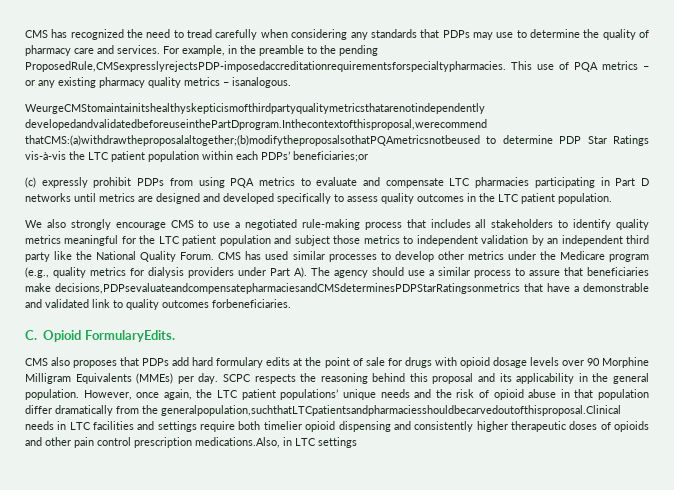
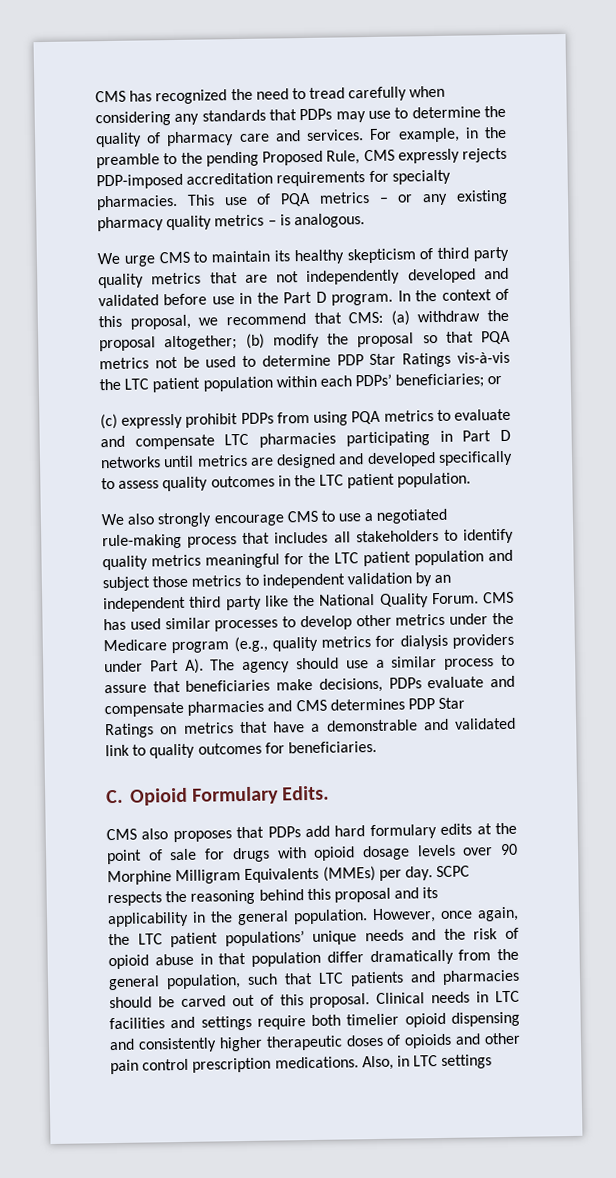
[25,61,506,72] ProposedRule,CMSexpresslyrejectsPDP-imposedaccreditationrequirementsforspecialtypharmacies. -> [262,147,507,166] [96,169,451,190] [96,194,178,211] Proposed Rule, CMS expressly rejects PDP-imposed accreditation requirements for specialty pharmacies.
[232,77,291,88] [25,103,485,114] [25,119,487,130] [25,135,480,146] isanalogous. // WeurgeCMStomaintainitshealthyskepticismofthirdpartyqualitymetricsthatarenotindependently developedandvalidatedbeforeuseinthePartDprogram.Inthecontextofthisproposal,werecommend thatCMS:(a)withdrawtheproposalaltogether;(b)modifytheproposalsothatPQAmetricsnotbeused -> [279,213,365,229] [97,246,510,267] [98,267,509,289] [98,288,509,307] [98,309,509,330] [99,330,511,352] [99,356,237,370] is analogous. // We urge CMS to maintain its healthy skepticism of third party quality metrics that are not independently developed and validated before use in the Part D program. In the context of this proposal, we recommend that CMS: (a) withdraw the proposal altogether; (b) modify the proposal so that PQA metrics not be used
[293,151,368,162] beneficiaries;or -> [395,373,503,389] beneficiaries; or
[55,283,520,294] decisions,PDPsevaluateandcompensatepharmaciesandCMSdeterminesPDPStarRatingsonmetrics -> [318,675,516,693] [104,697,466,718] [105,722,234,739] decisions, PDPs evaluate and compensate pharmacies and CMS determines PDP Star Ratings on metrics
[212,299,291,308] forbeneficiaries. -> [264,740,377,754] for beneficiaries.
[84,330,175,342] FormularyEdits. -> [192,785,330,805] Formulary Edits.
[161,405,621,416] generalpopulation,suchthatLTCpatientsandpharmaciesshouldbecarvedoutofthisproposal.Clinical -> [108,969,520,991] [109,992,426,1009] general population, such that LTC patients and pharmacies should be carved out of this proposal. Clinical
[195,437,280,448] medications.Also, -> [274,1055,394,1071] medications. Also,

